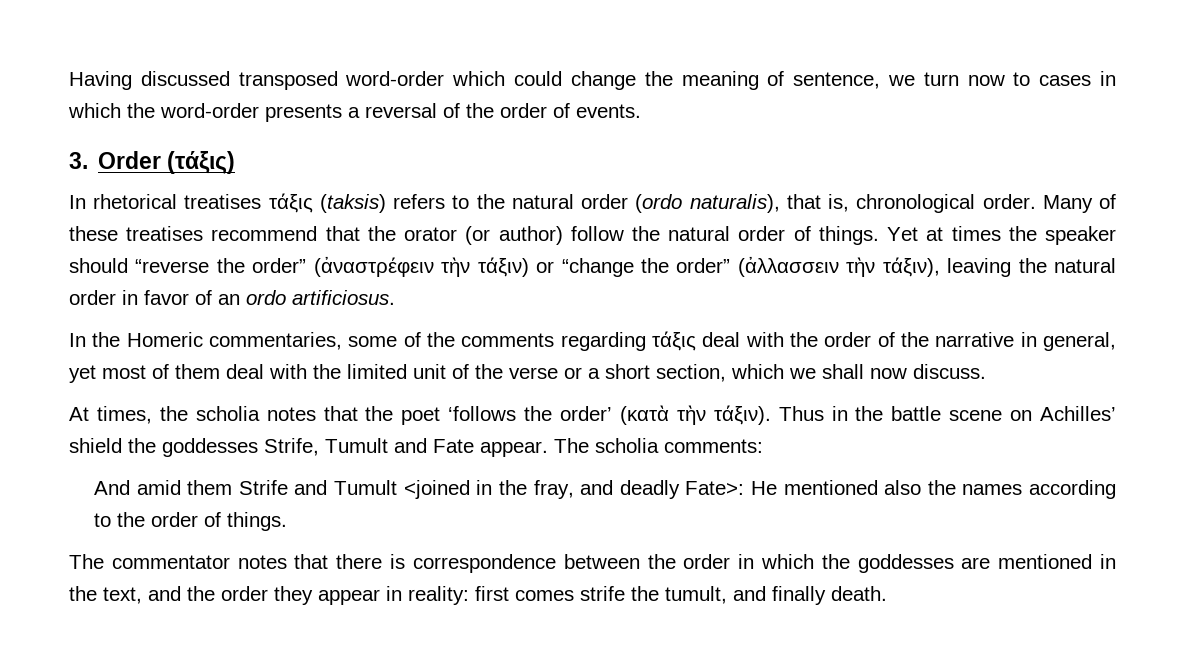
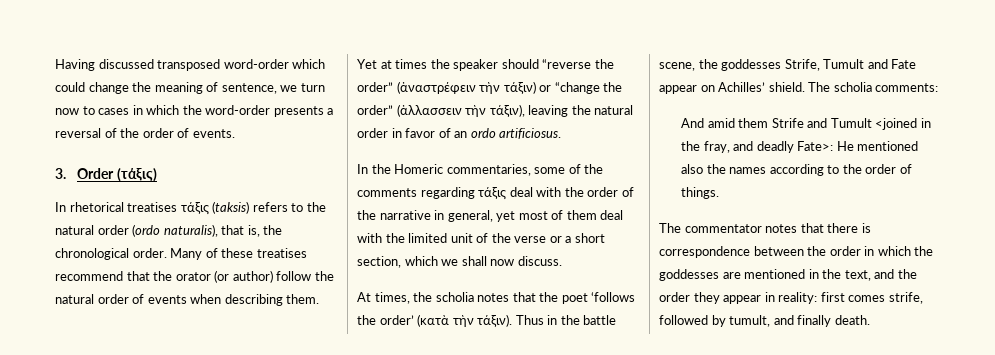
(850, 203) none -> [263,225,283,235] the
[818,226,879,245] things. -> [147,294,320,306] events when describing them.
[949,406,1116,421] [69,438,122,453] scene on Achilles’ shield -> [659,62,695,71] scene,
[480,441,548,457] appear. -> [659,82,805,94] appear on Achilles’ shield.
[580,586,659,601] strife the -> [888,292,923,304] [659,315,726,327] strife, followed by

